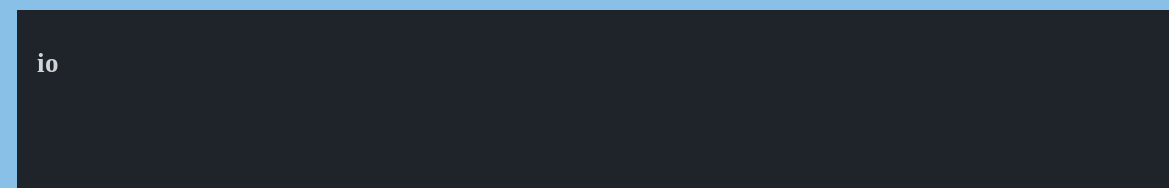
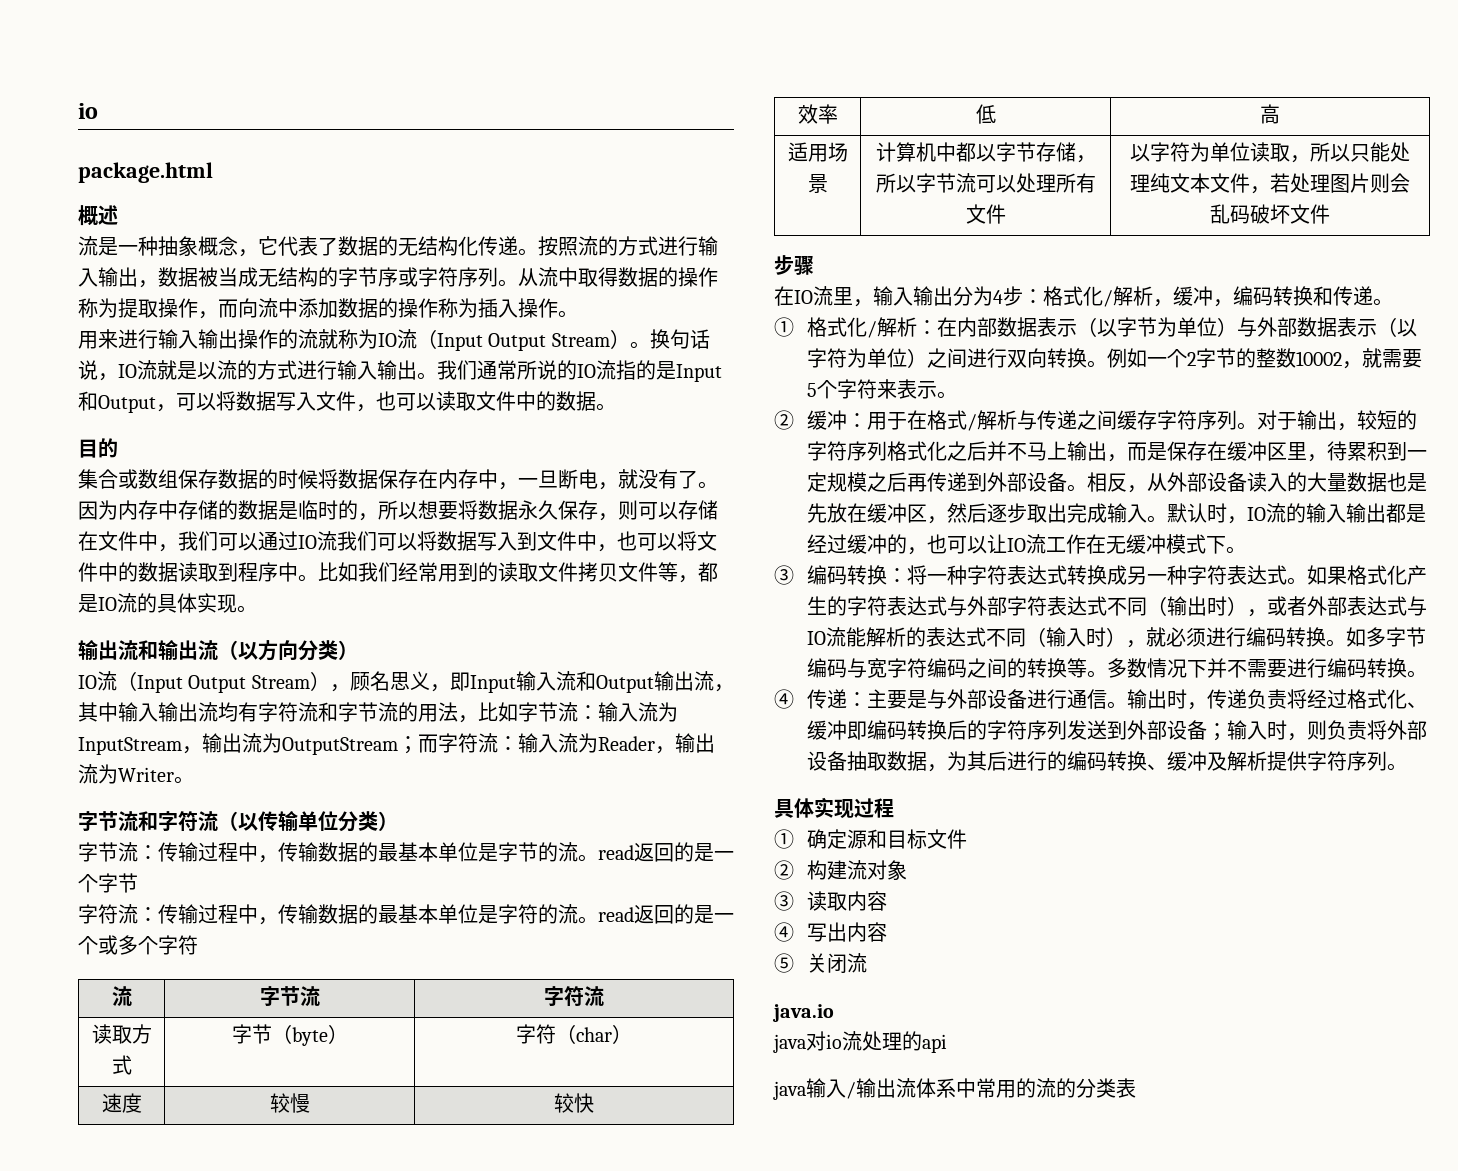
[37,53,59,72] io -> [78,103,98,119] [78,162,213,183] [78,205,118,226] [78,236,718,257] [78,267,718,288] [78,298,578,319] [78,329,710,351] [78,360,722,382] [78,391,616,413] [78,438,118,458] [78,469,718,490] [78,500,718,521] [78,531,717,552] [78,562,718,583] [78,593,257,613] [78,640,358,661] [78,671,734,693] [78,702,678,723] [78,733,715,755] [78,764,194,784] [78,811,398,832] [78,842,734,863] [78,873,138,893] [78,904,734,925] [78,935,198,955] [111,986,132,1007] [259,986,320,1007] [544,986,604,1007] [91,1024,152,1044] [111,1055,132,1075] [231,1024,348,1046] [516,1024,632,1044] [101,1093,142,1113] [269,1093,310,1113] [554,1093,594,1113] [797,104,838,124] [975,104,996,124] [1260,104,1280,124] [787,142,848,162] [807,174,828,193] [875,142,1096,163] [875,173,1096,193] [965,204,1006,224] [1130,142,1410,163] [1130,173,1410,194] [1210,204,1330,224] [774,255,814,275] [774,286,1393,307] [774,317,1417,338] [806,348,1422,369] [806,379,957,399] [774,410,1417,431] [806,441,1427,462] [806,472,1427,493] [806,503,1426,524] [806,534,1246,555] [774,565,1427,585] [806,596,1427,617] [806,627,1426,648] [806,658,1427,678] [774,689,1427,710] [806,720,1427,741] [806,751,1407,772] [774,797,894,819] [774,829,967,849] [774,860,907,880] [774,891,887,911] [774,922,887,942] [774,953,867,974] [772,1004,834,1022] [773,1031,947,1053] [773,1078,1136,1100] io // package.html // 概述 // 流是一种抽象概念，它代表了数据的无结构化传递。按照流的方式进行输入输出，数据被当成无结构的字节序或字符序列。从流中取得数据的操作称为提取操作，而向流中添加数据的操作称为插入操作。 // 用来进行输入输出操作的流就称为IO流（Input Output Stream）。换句话说，IO流就是以流的方式进行输入输出。我们通常所说的IO流指的是Input和Output，可以将数据写入文件，也可以读取文件中的数据。 // 目的 // 集合或数组保存数据的时候将数据保存在内存中，一旦断电，就没有了。因为内存中存储的数据是临时的，所以想要将数据永久保存，则可以存储在文件中，我们可以通过IO流我们可以将数据写入到文件中，也可以将文件中的数据读取到程序中。比如我们经常用到的读取文件拷贝文件等，都是IO流的具体实现。 // 输出流和输出流（以方向分类） // IO流（Input Output Stream），顾名思义，即Input输入流和Output输出流，其中输入输出流均有字符流和字节流的用法，比如字节流：输入流为InputStream，输出流为OutputStream；而字符流：输入流为Reader，输出流为Writer。 // 字节流和字符流（以传输单位分类） // 字节流：传输过程中，传输数据的最基本单位是字节的流。read返回的是一个字节 // 字符流：传输过程中，传输数据的最基本单位是字符的流。read返回的是一个或多个字符 // 流 | 字节流 | 字符流 // 读取方式 | 字节（byte） | 字符（char） // 速度 | 较慢 | 较快 // 效率 | 低 | 高 // 适用场景 | 计算机中都以字节存储，所以字节流可以处理所有文件 | 以字符为单位读取，所以只能处理纯文本文件，若处理图片则会乱码破坏文件 // 步骤 // 在IO流里，输入输出分为4步：格式化/解析，缓冲，编码转换和传递。 // ①格式化/解析：在内部数据表示（以字节为单位）与外部数据表示（以字符为单位）之间进行双向转换。例如一个2字节的整数10002，就需要5个字符来表示。 // ②缓冲：用于在格式/解析与传递之间缓存字符序列。对于输出，较短的字符序列格式化之后并不马上输出，而是保存在缓冲区里，待累积到一定规模之后再传递到外部设备。相反，从外部设备读入的大量数据也是先放在缓冲区，然后逐步取出完成输入。默认时，IO流的输入输出都是经过缓冲的，也可以让IO流工作在无缓冲模式下。 // ③编码转换：将一种字符表达式转换成另一种字符表达式。如果格式化产生的字符表达式与外部字符表达式不同（输出时），或者外部表达式与IO流能解析的表达式不同（输入时），就必须进行编码转换。如多字节编码与宽字符编码之间的转换等。多数情况下并不需要进行编码转换。 // ④传递：主要是与外部设备进行通信。输出时，传递负责将经过格式化、缓冲即编码转换后的字符序列发送到外部设备；输入时，则负责将外部设备抽取数据，为其后进行的编码转换、缓冲及解析提供字符序列。 // 具体实现过程 // ①确定源和目标文件 // ②构建流对象 // ③读取内容 // ④写出内容 // ⑤关闭流 // java.io // java对io流处理的api // java输入/输出流体系中常用的流的分类表

